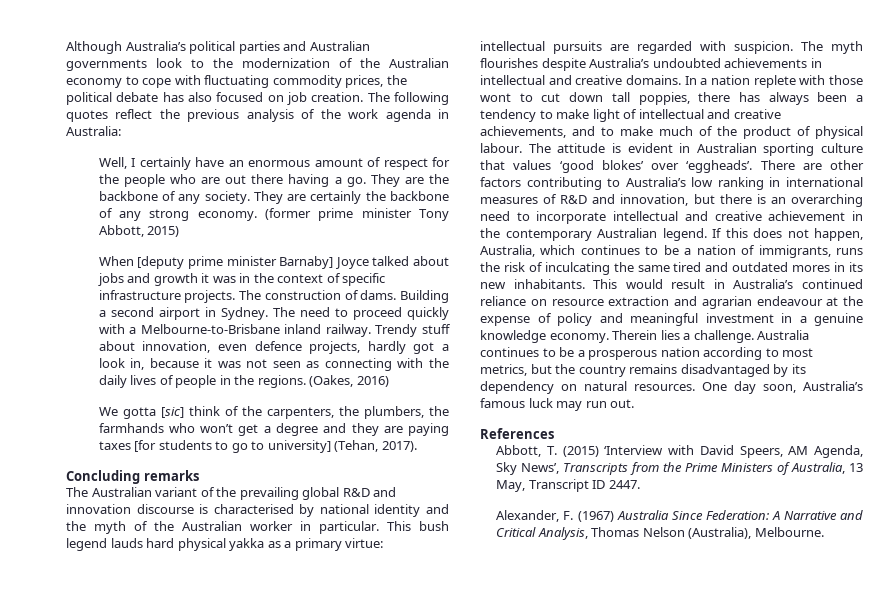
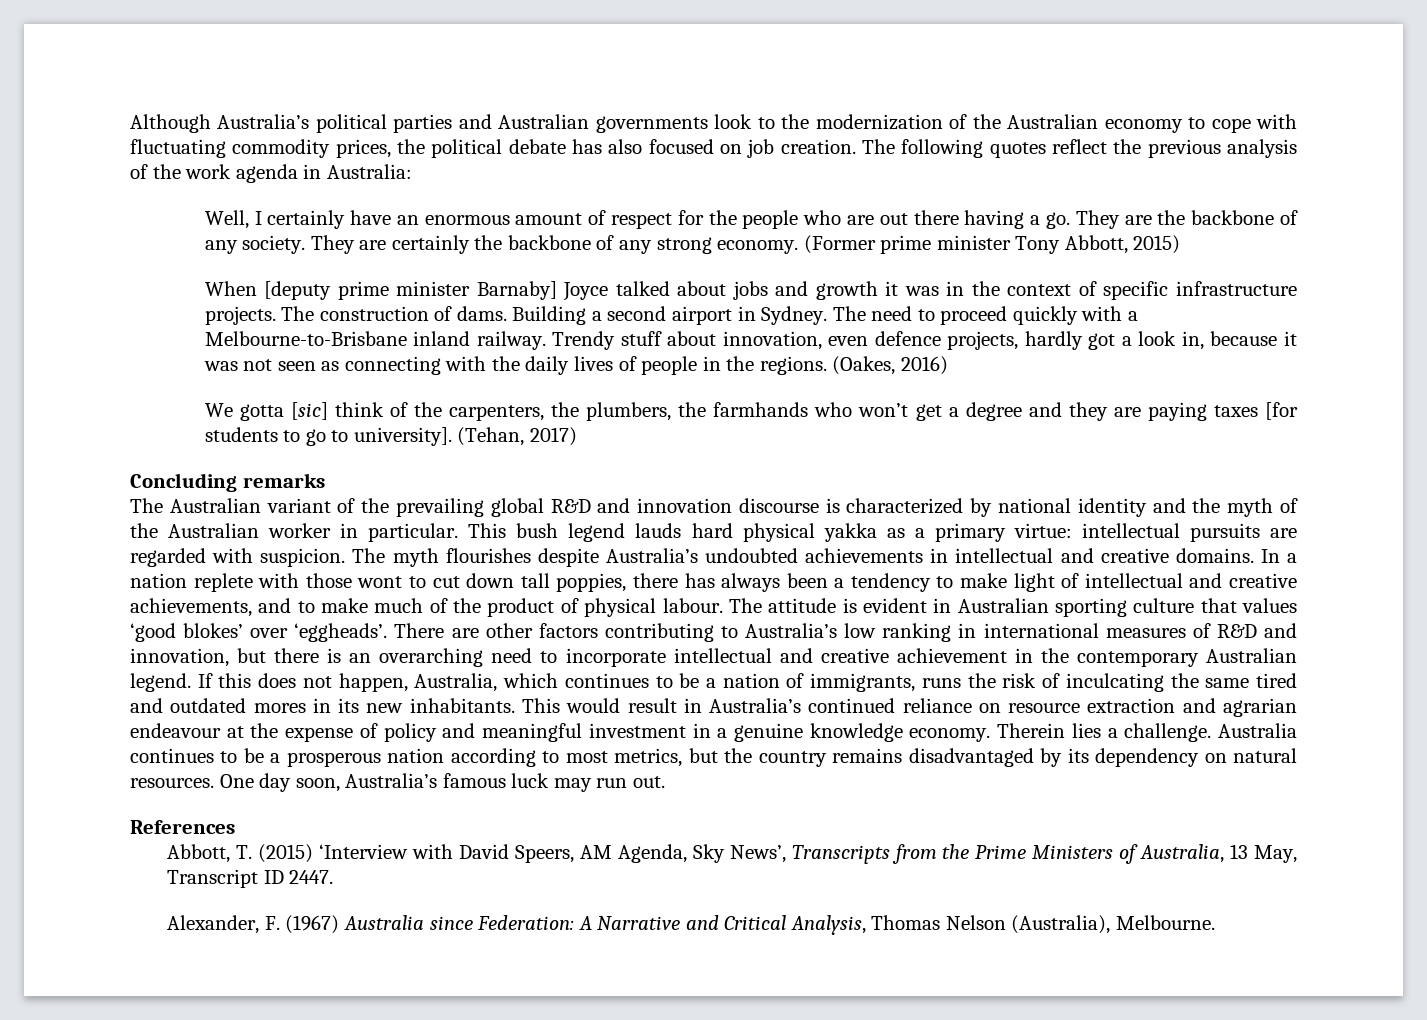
[265,208,312,220] (former -> [803,235,876,254] (Former
[267,440,417,453] university] (Tehan, 2017). -> [353,427,577,446] university]. (Tehan, 2017)
[213,504,294,514] characterised -> [846,498,964,514] characterized
[671,511,703,520] Since -> [429,916,473,930] since

